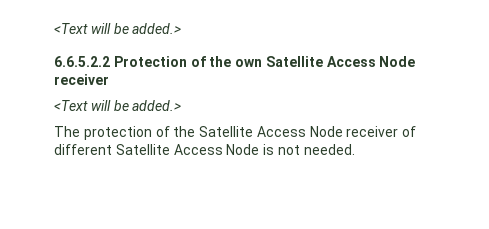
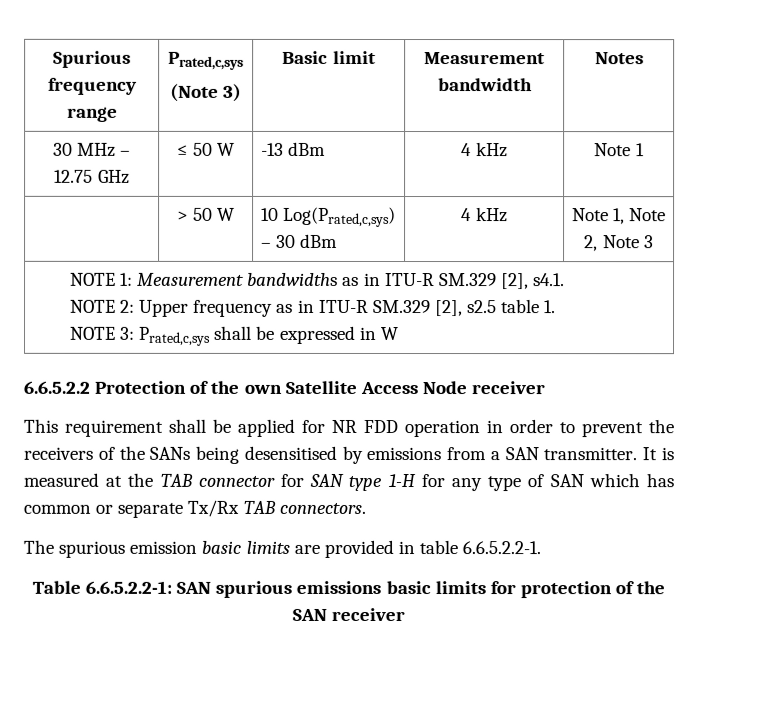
[54,23,182,34] <Text will be added.> -> [53,50,131,68] [47,77,137,95] [66,106,118,122] [168,51,244,70] [169,83,243,102] [282,50,376,64] [424,52,545,65] [437,78,533,92] [594,52,644,65] [52,142,132,157] [54,169,130,184] [176,142,236,156] [260,141,326,156] [461,142,508,158] [594,143,645,157] [176,207,236,221] [260,206,396,228] [260,233,339,248] [461,207,508,223] [571,208,667,225] [584,235,654,252] [69,272,566,290] [69,299,557,317] [69,325,399,346] Spurious frequency range | Prated,c,sys // (Note 3) | Basic limit | Measurement bandwidth | Notes // 30 MHz – 12.75 GHz | ≤ 50 W | -13 dBm | 4 kHz | Note 1 // | > 50 W | 10 Log(Prated,c,sys) – 30 dBm | 4 kHz | Note 1, Note 2, Note 3 // NOTE 1: Measurement bandwidths as in ITU-R SM.329 [2], s4.1. // NOTE 2: Upper frequency as in ITU-R SM.329 [2], s2.5 table 1. // NOTE 3: Prated,c,sys shall be expressed in W
[54,100,182,111] [54,126,417,140] [54,144,355,155] <Text will be added.> // The protection of the Satellite Access Node receiver of different Satellite Access Node is not needed. -> [23,418,674,438] [23,445,674,464] [23,472,674,492] [23,499,366,518] [23,539,542,559] [31,580,666,599] [291,607,406,622] This requirement shall be applied for NR FDD operation in order to prevent the receivers of the SANs being desensitised by emissions from a SAN transmitter. It is measured at the TAB connector for SAN type 1-H for any type of SAN which has common or separate Tx/Rx TAB connectors. // The spurious emission basic limits are provided in table 6.6.5.2.2-1. // Table 6.6.5.2.2-1: SAN spurious emissions basic limits for protection of the SAN receiver

